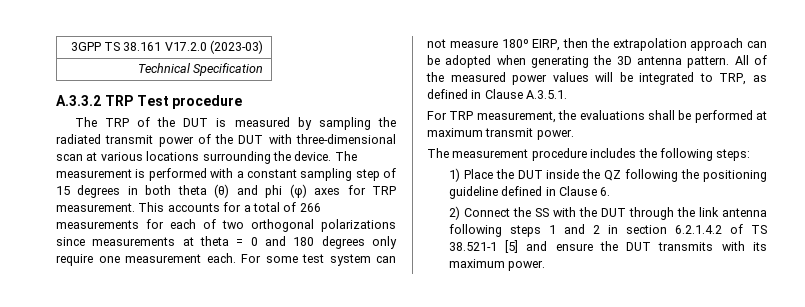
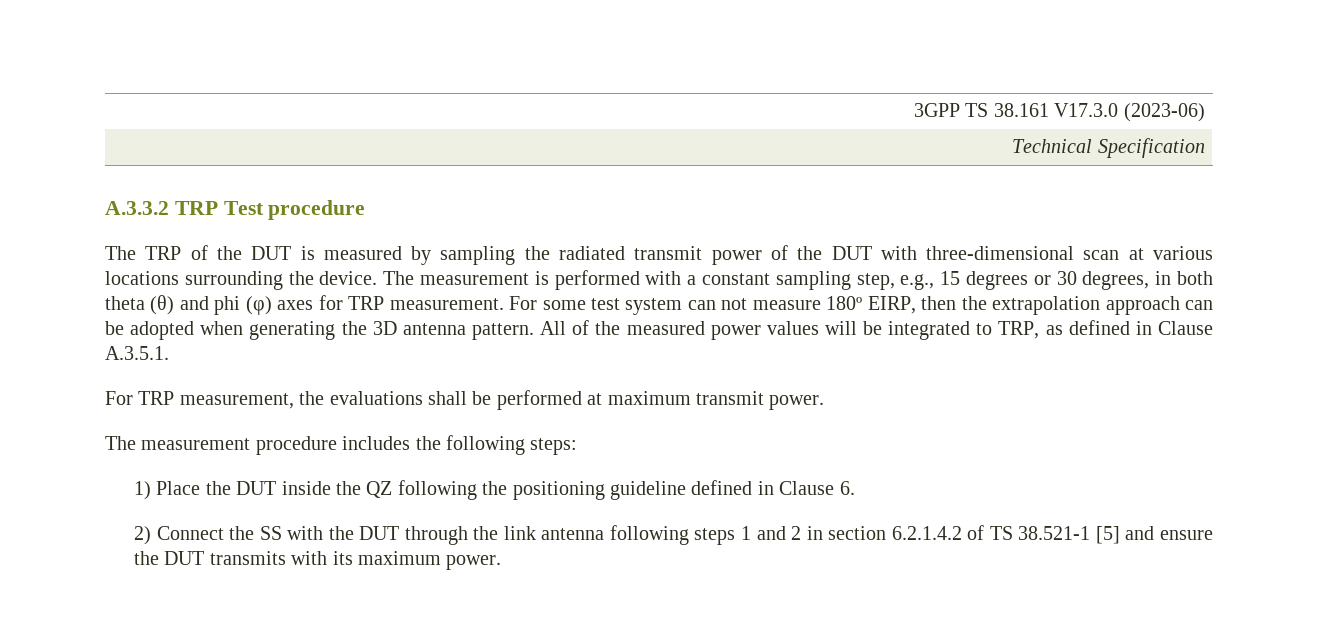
[164,40,264,54] V17.2.0 (2023-03) -> [1054,103,1205,122] V17.3.0 (2023-06)
[355,168,396,181] [56,185,121,198] step of 15 degrees -> [856,271,1150,290] step, e.g., 15 degrees or 30 degrees,
[138,202,321,212] [56,219,396,232] [56,236,397,249] [56,253,236,266] This accounts for a total of 266 measurements for each of two orthogonal polarizations since measurements at theta = 0 and 180 degrees only require one measurement each. -> (504, 304) none

